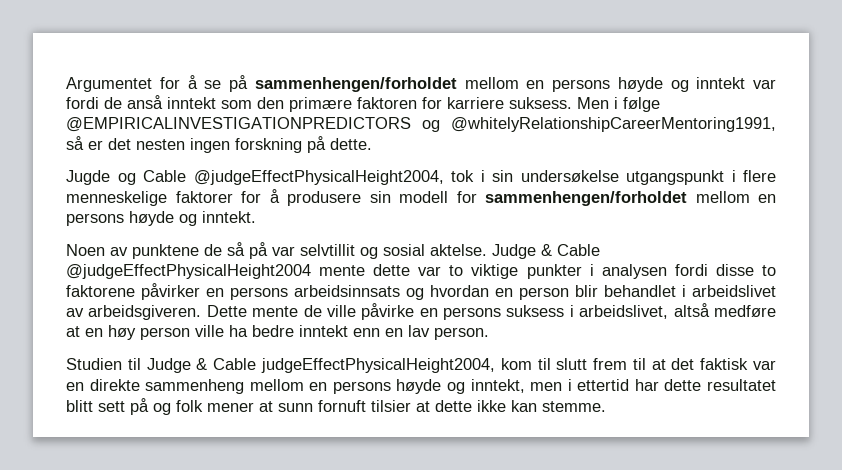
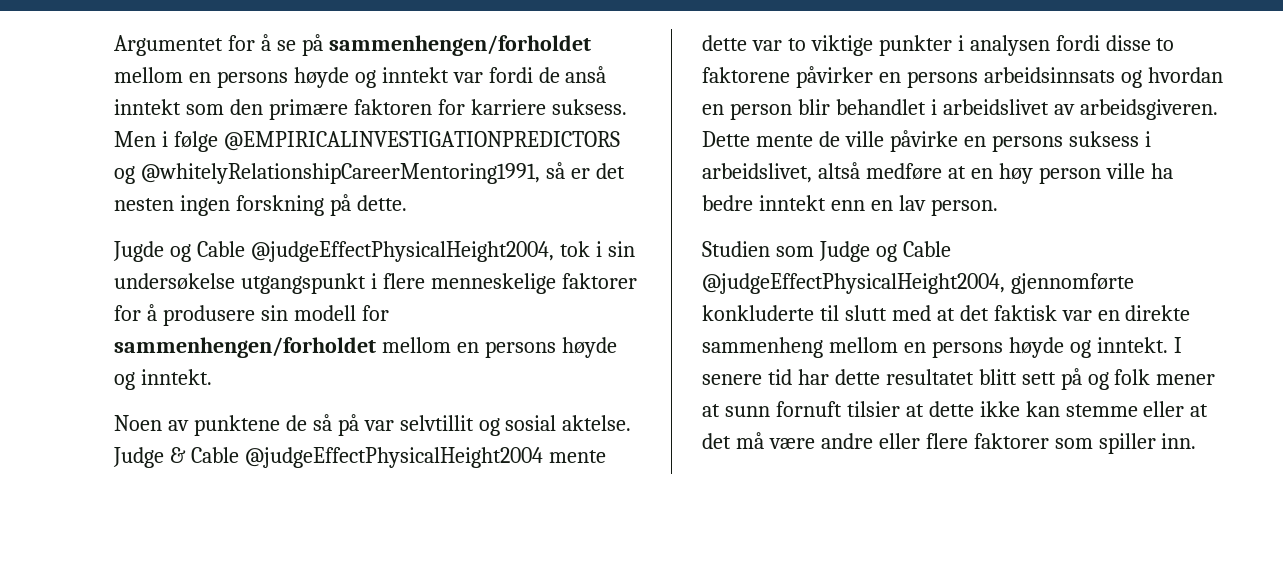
[127,358,646,373] til Judge & Cable judgeEffectPhysicalHeight2004, kom til slutt frem til -> [775,241,951,262] [702,273,1134,294] [702,305,931,321] som Judge og Cable @judgeEffectPhysicalHeight2004, gjennomførte konkluderte til slutt med
[470,379,630,393] inntekt, men i ettertid -> [1096,337,1182,353] [702,369,792,385] inntekt. I senere tid
[542,401,606,412] stemme. -> [1065,401,1209,417] [702,432,1197,454] stemme eller at det må være andre eller flere faktorer som spiller inn.

